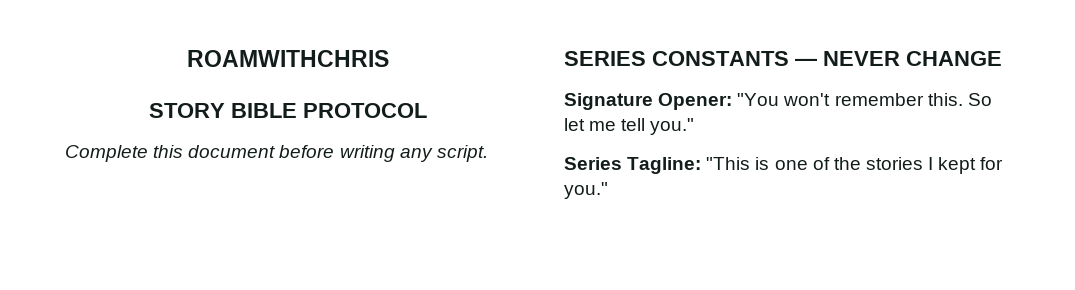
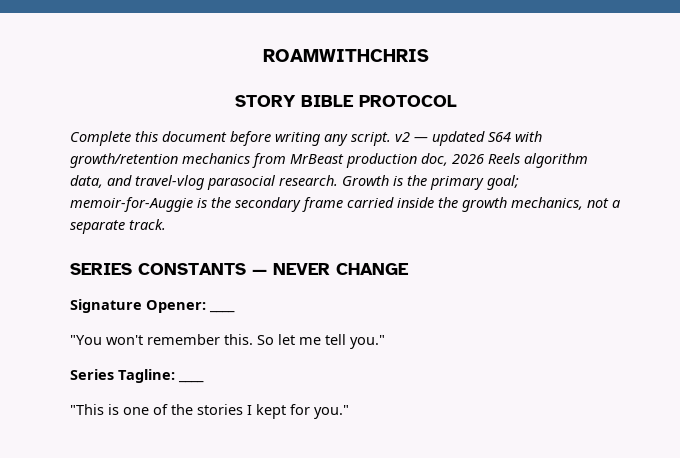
(488, 153) none -> [395,131,542,146] [70,153,588,168] [70,175,519,190] [70,197,620,212] [70,219,166,234] v2 — updated S64 with growth/retention mechanics from MrBeast production doc, 2026 Reels algorithm data, and travel-vlog parasocial research. Growth is the primary goal; memoir-for-Auggie is the secondary frame carried inside the growth mechanics, not a separate track.
(733, 101) none -> [209,310,235,313] ____ //
(702, 165) none -> [178,380,204,383] ____ //

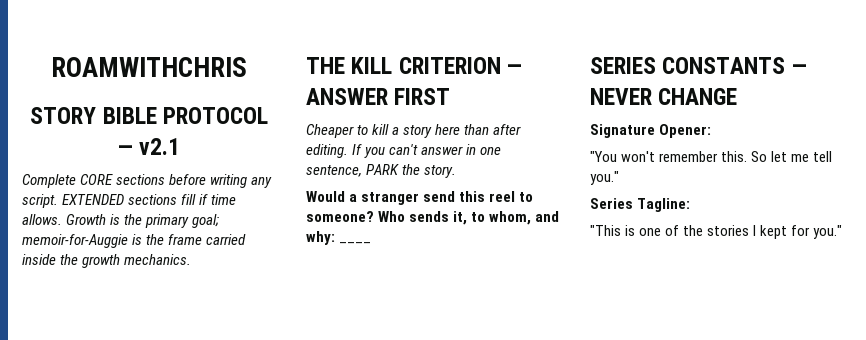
(457, 101) none -> [117,138,181,155] — v2.1
[135,131,227,142] this document -> [80,174,166,185] CORE sections
[395,131,542,146] [70,153,588,168] [70,175,338,190] v2 — updated S64 with growth/retention mechanics from MrBeast production doc, 2026 Reels algorithm data, and travel-vlog parasocial research. -> [62,194,237,205] [22,214,62,225] EXTENDED sections fill if time allows.
[235,197,301,212] secondary -> (165, 239) none
[511,197,620,210] [70,219,166,234] mechanics, not a separate track. -> [124,254,192,265] [306,57,523,74] [306,88,451,105] [306,124,522,138] [306,144,502,158] [306,164,457,178] [306,191,534,205] [306,211,560,225] [306,231,372,245] mechanics. // THE KILL CRITERION — ANSWER FIRST // Cheaper to kill a story here than after editing. If you can't answer in one sentence, PARK the story. // Would a stranger send this reel to someone? Who sends it, to whom, and why: ____
[209,310,235,313] ____ -> (712, 131) none
[178,380,204,383] ____ -> (691, 205) none

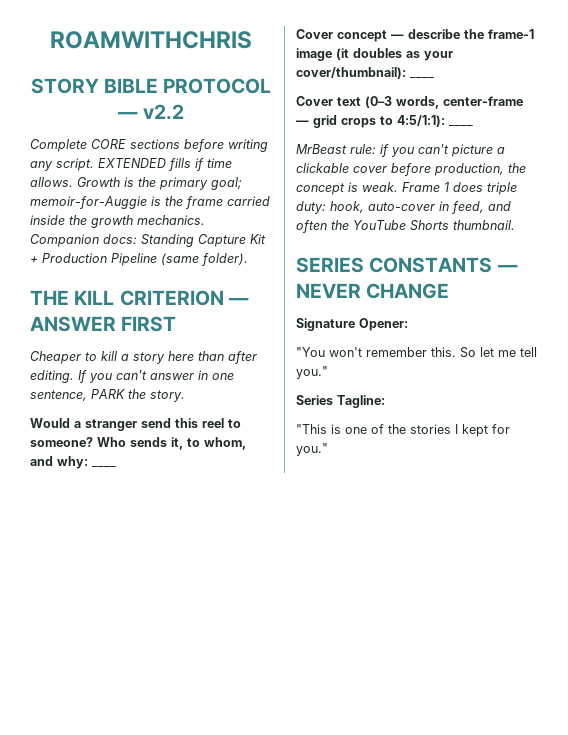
[139,138,181,155] v2.1 -> [142,104,184,120] v2.2
[128,194,197,205] sections fill -> [168,158,191,171] fills
(192, 259) none -> [30,234,266,247] [30,253,248,266] Companion docs: Standing Capture Kit + Production Pipeline (same folder).
(372, 243) none -> [296,29,534,42] [296,48,453,61] [296,67,434,79] [296,96,523,109] [296,115,473,128] [296,144,505,157] [296,163,526,176] [296,182,517,195] [296,201,511,214] [296,220,515,233] // Cover concept — describe the frame-1 image (it doubles as your cover/thumbnail): ____ // Cover text (0–3 words, center-frame — grid crops to 4:5/1:1): ____ // MrBeast rule: if you can't picture a clickable cover before production, the concept is weak. Frame 1 does triple duty: hook, auto-cover in feed, and often the YouTube Shorts thumbnail.

